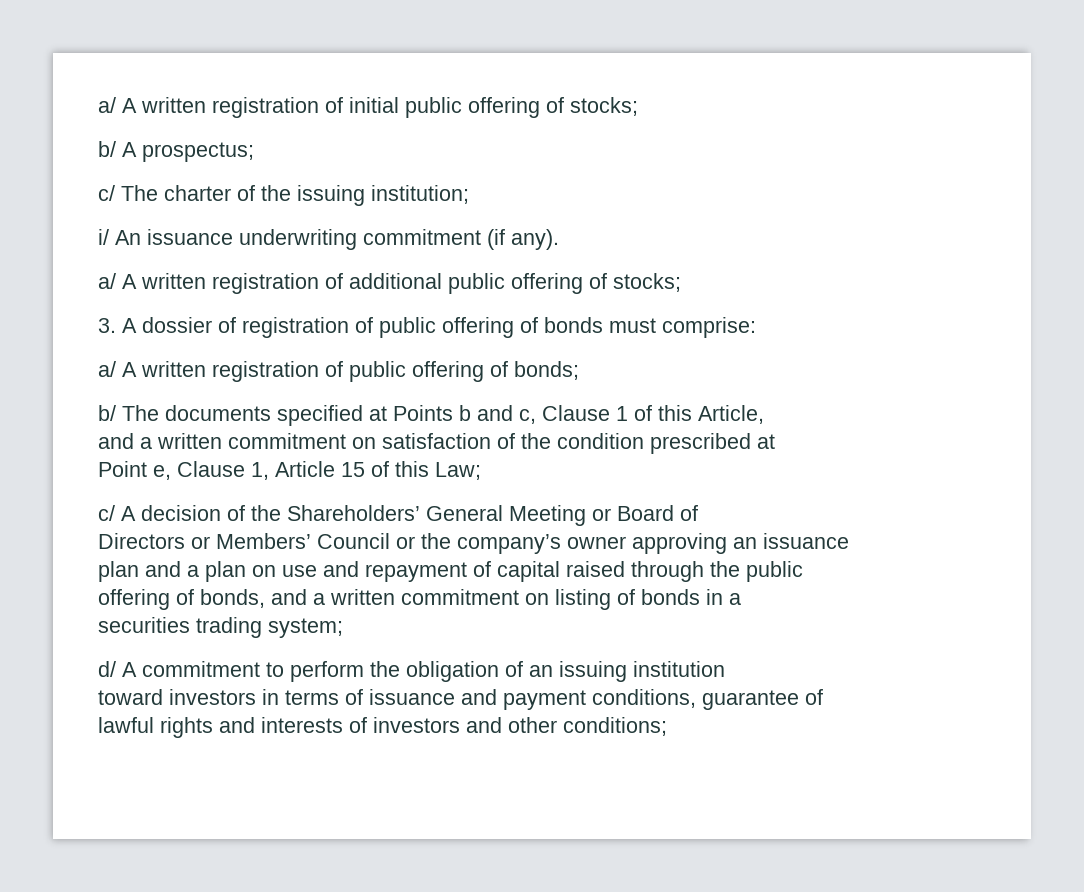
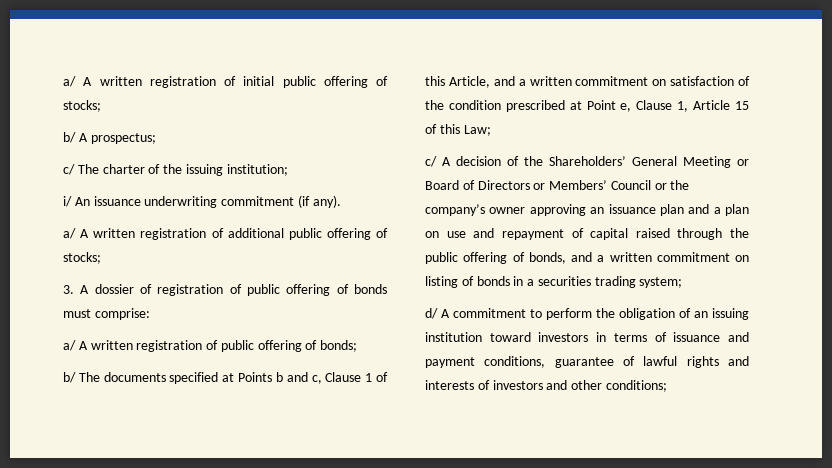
(764, 414) // -> (490, 82) none
(775, 441) // -> (582, 105) none
(698, 513) // -> (475, 185) none
(849, 541) // -> (656, 209) none
(803, 571) // -> (458, 258) none
(741, 599) // -> (535, 282) none
(725, 669) // -> (482, 337) none
(823, 697) // -> (635, 361) none

